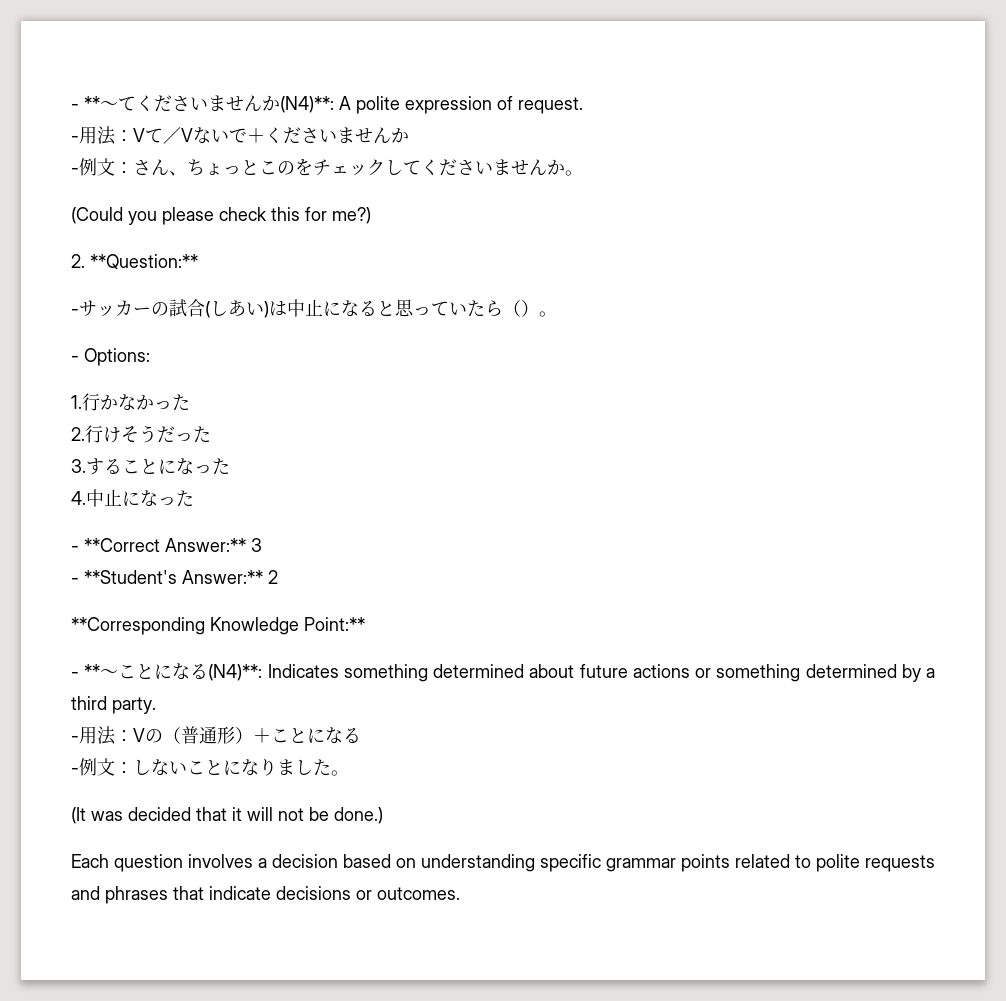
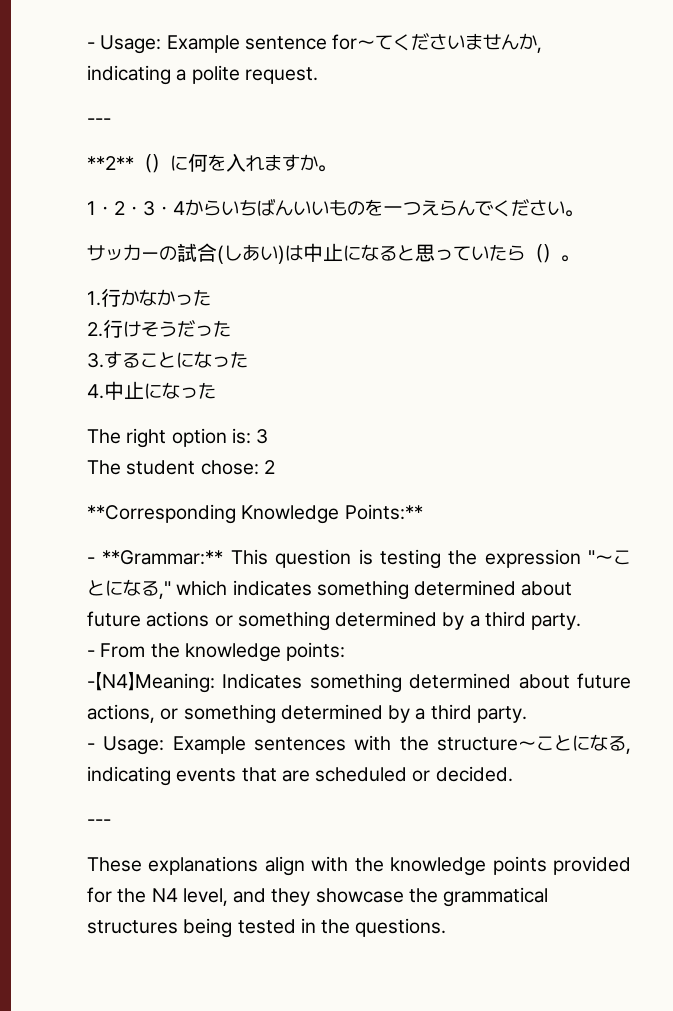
[71,96,100,110] - ** -> [87,34,358,54] - Usage: Example sentence for
[280,96,583,114] [71,126,409,145] [71,158,583,176] [71,207,371,225] [71,254,198,270] [71,309,79,315] (N4)**: A polite expression of request. // -用法：Vて／Vないで＋くださいませんか // -例文：さん、ちょっとこのをチェックしてくださいませんか。 // (Could you please check this for me?) // 2. **Question:** // - -> [537,47,543,53] [87,65,318,85] [87,118,111,125] [87,153,336,173] [87,199,583,217] , indicating a polite request. // --- // **2**（）に何を入れますか。 // 1・2・3・4からいちばんいいものを一つえらんでください。 //
[71,348,150,366] // - Options: -> (579, 258) none
[71,538,262,552] [71,570,263,584] - **Correct Answer:** 3 // - **Student's Answer:** -> [87,428,269,448] [87,460,259,475] The right option is: 3 // The student chose:
[304,617,365,631] [71,663,339,681] Point:** // - **～ことになる(N4)**: Indicates -> [344,504,423,520] [87,549,631,569] [87,579,312,599] Points:** // - **Grammar:** This question is testing the expression "～ことになる," which indicates
[79,726,361,745] [71,758,349,776] [71,807,383,824] [71,854,935,872] [71,886,460,904] 用法：Vの（普通形）＋ことになる // -例文：しないことになりました。 // (It was decided that it will not be done.) // Each question involves a decision based on understanding specific grammar points related to polite requests and phrases that indicate decisions or outcomes. -> [100,642,346,662] [87,671,631,693] [87,704,527,724] [87,734,631,755] [87,766,513,786] [87,819,111,826] [87,856,631,876] [87,887,549,907] [87,918,447,938] From the knowledge points: // -【N4】Meaning: Indicates something determined about future actions, or something determined by a third party. // - Usage: Example sentences with the structure～ことになる, indicating events that are scheduled or decided. // --- // These explanations align with the knowledge points provided for the N4 level, and they showcase the grammatical structures being tested in the questions.

